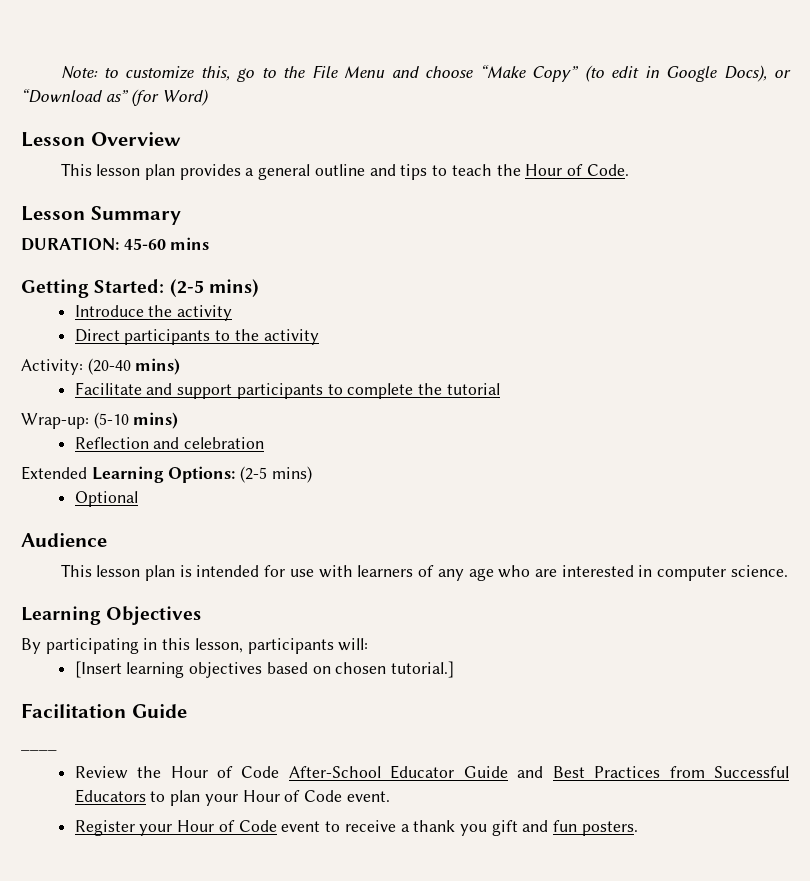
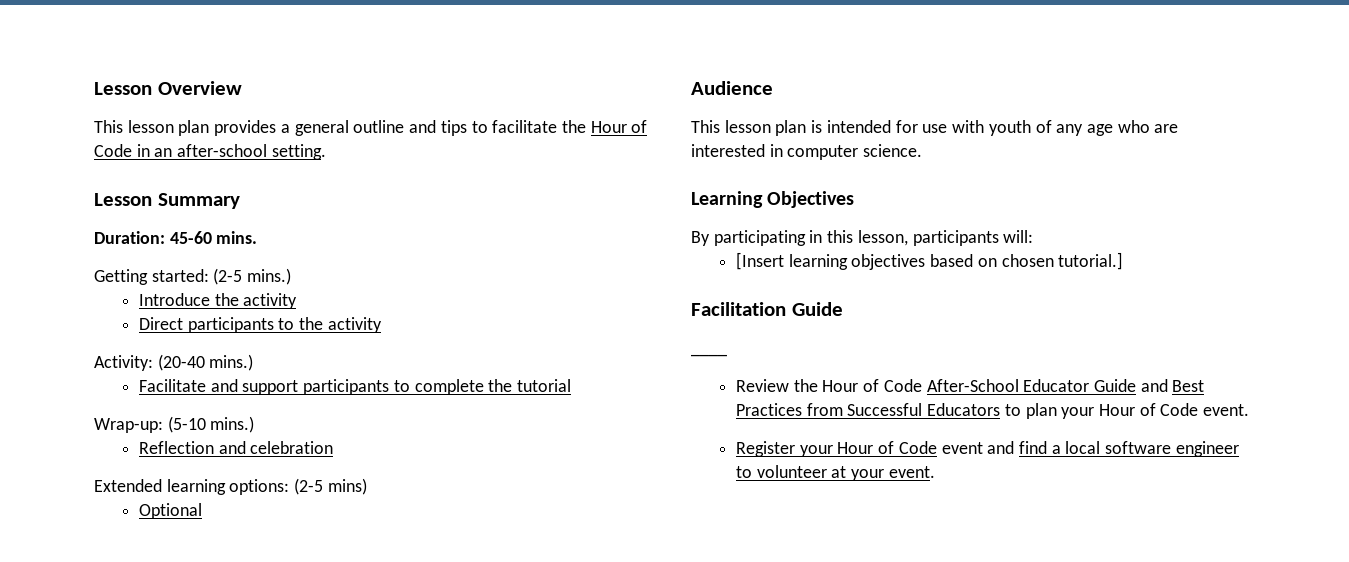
[60,65,791,82] [21,89,210,106] Note: to customize this, go to the File Menu and choose “Make Copy” (to edit in Google Docs), or “Download as” (for Word) // -> (94, 88) none
[451,164,629,176] [21,206,181,225] [21,237,210,251] [21,279,259,298] teach the Hour of Code. // Lesson Summary // DURATION: 45-60 mins // Getting Started: (2-5 mins) -> [492,120,648,133] [94,144,326,160] [94,193,240,209] [94,231,258,244] [94,268,292,285] facilitate the Hour of Code in an after-school setting. // Lesson Summary // Duration: 45-60 mins. // Getting started: (2-5 mins.)
[135,358,181,375] mins) -> [209,354,254,371] mins.)
[133,412,179,429] mins) -> [210,416,255,433] mins.)
[91,466,236,483] Learning Options: -> [166,479,290,495] learning options:
[357,565,414,577] learners -> [988,120,1031,136] youth
[325,820,638,836] to receive a thank you gift and fun posters. -> [987,441,1239,457] [735,465,935,481] and find a local software engineer to volunteer at your event.

